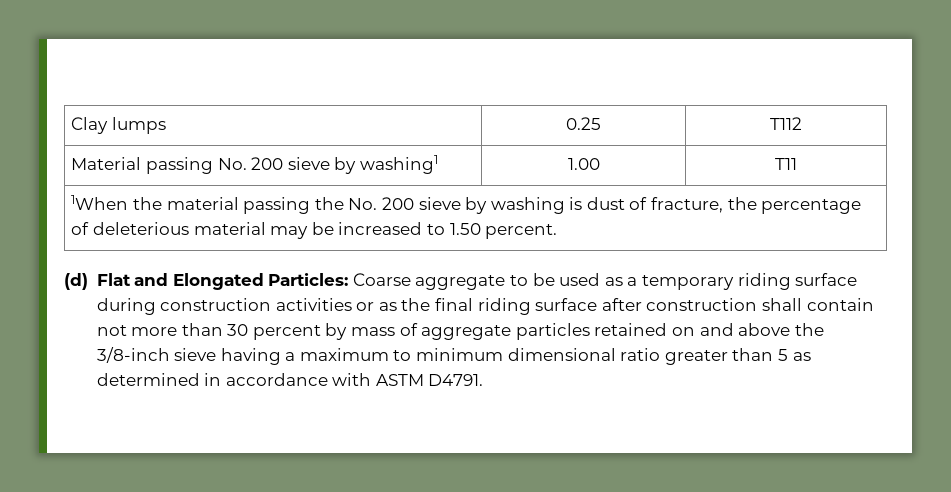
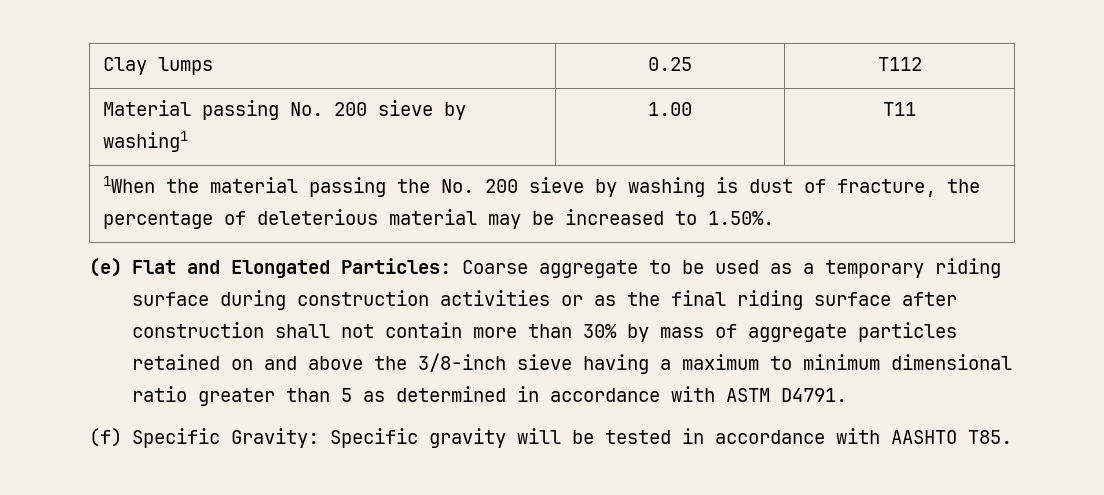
[449,223,558,239] [64,273,88,290] 1.50 percent. // (d) -> [708,211,775,225] [89,258,122,277] 1.50%. // (e)
[806,298,874,311] [96,323,321,340] contain not more than 30 percent -> [340,322,617,338] not contain more than 30%
(484, 380) none -> [89,428,1012,448] // (f) Specific Gravity: Specific gravity will be tested in accordance with AASHTO T85.

